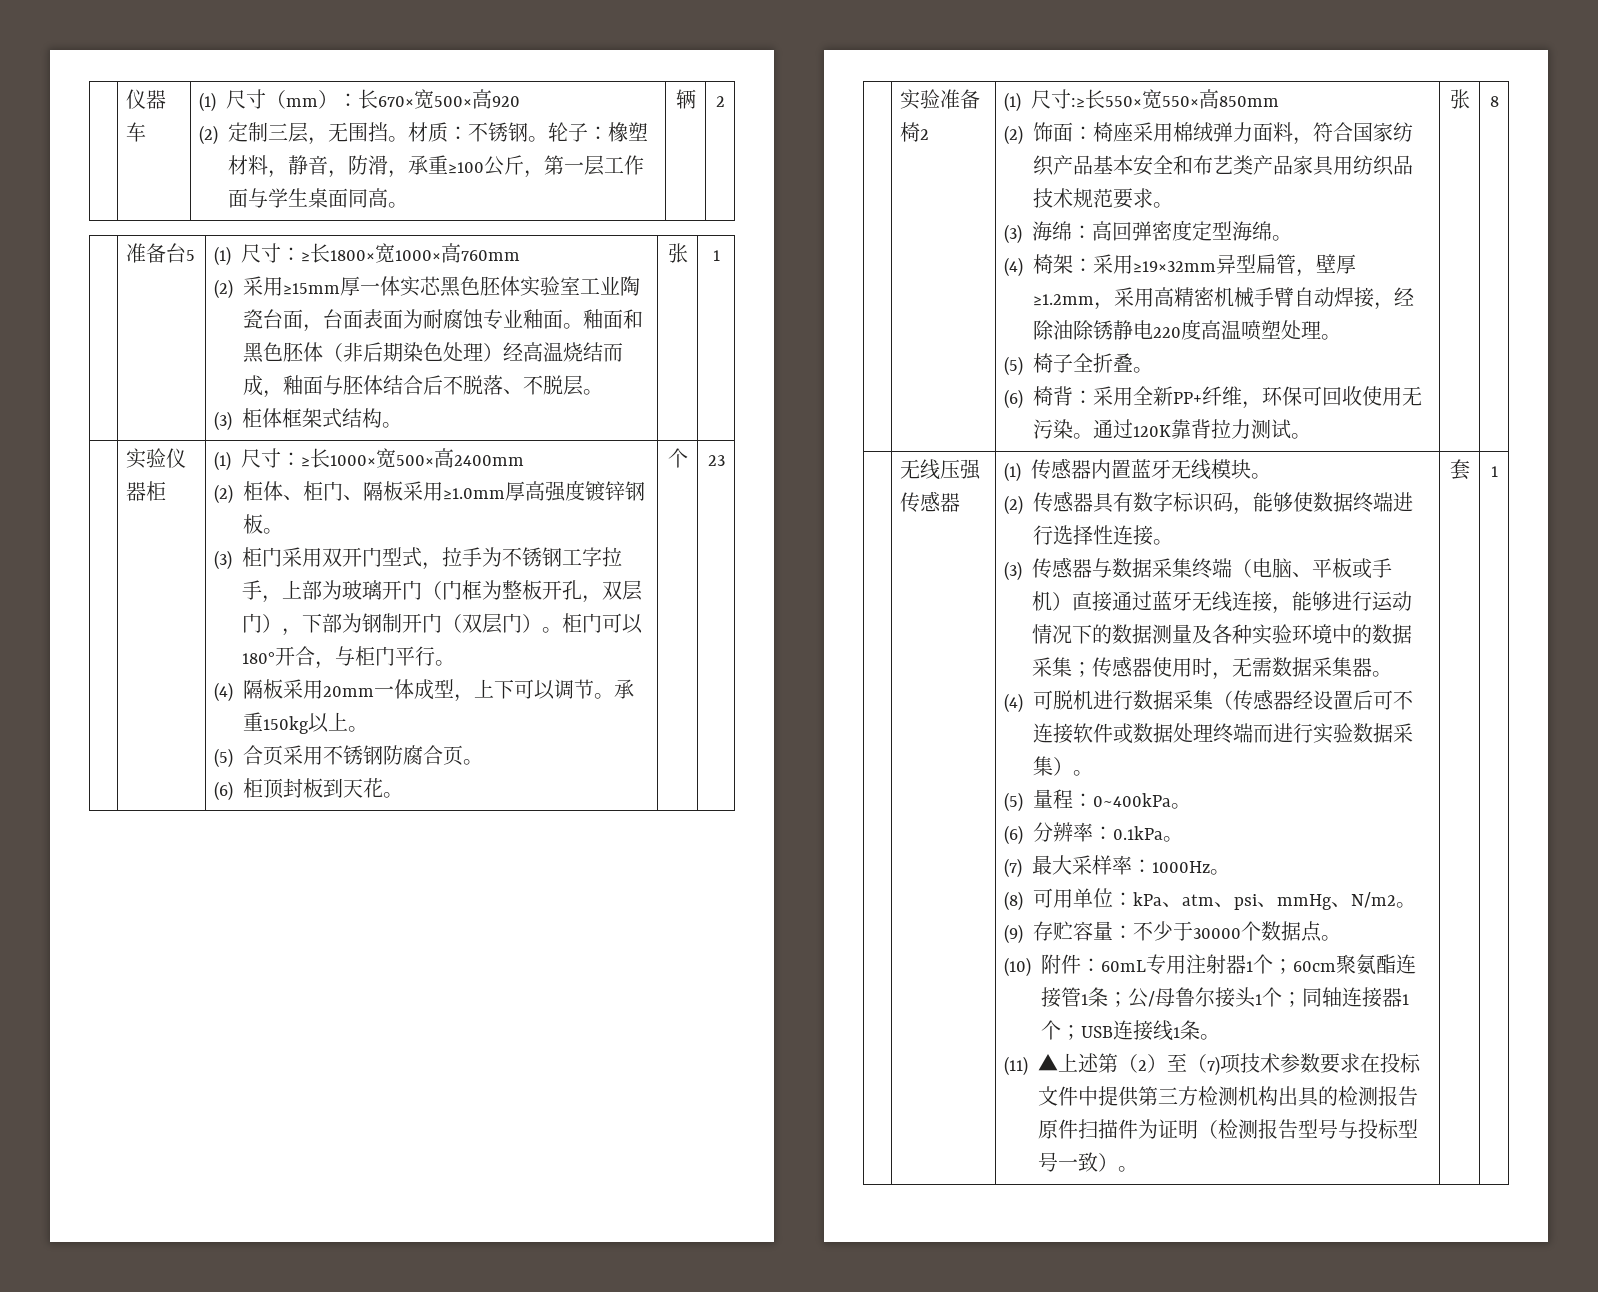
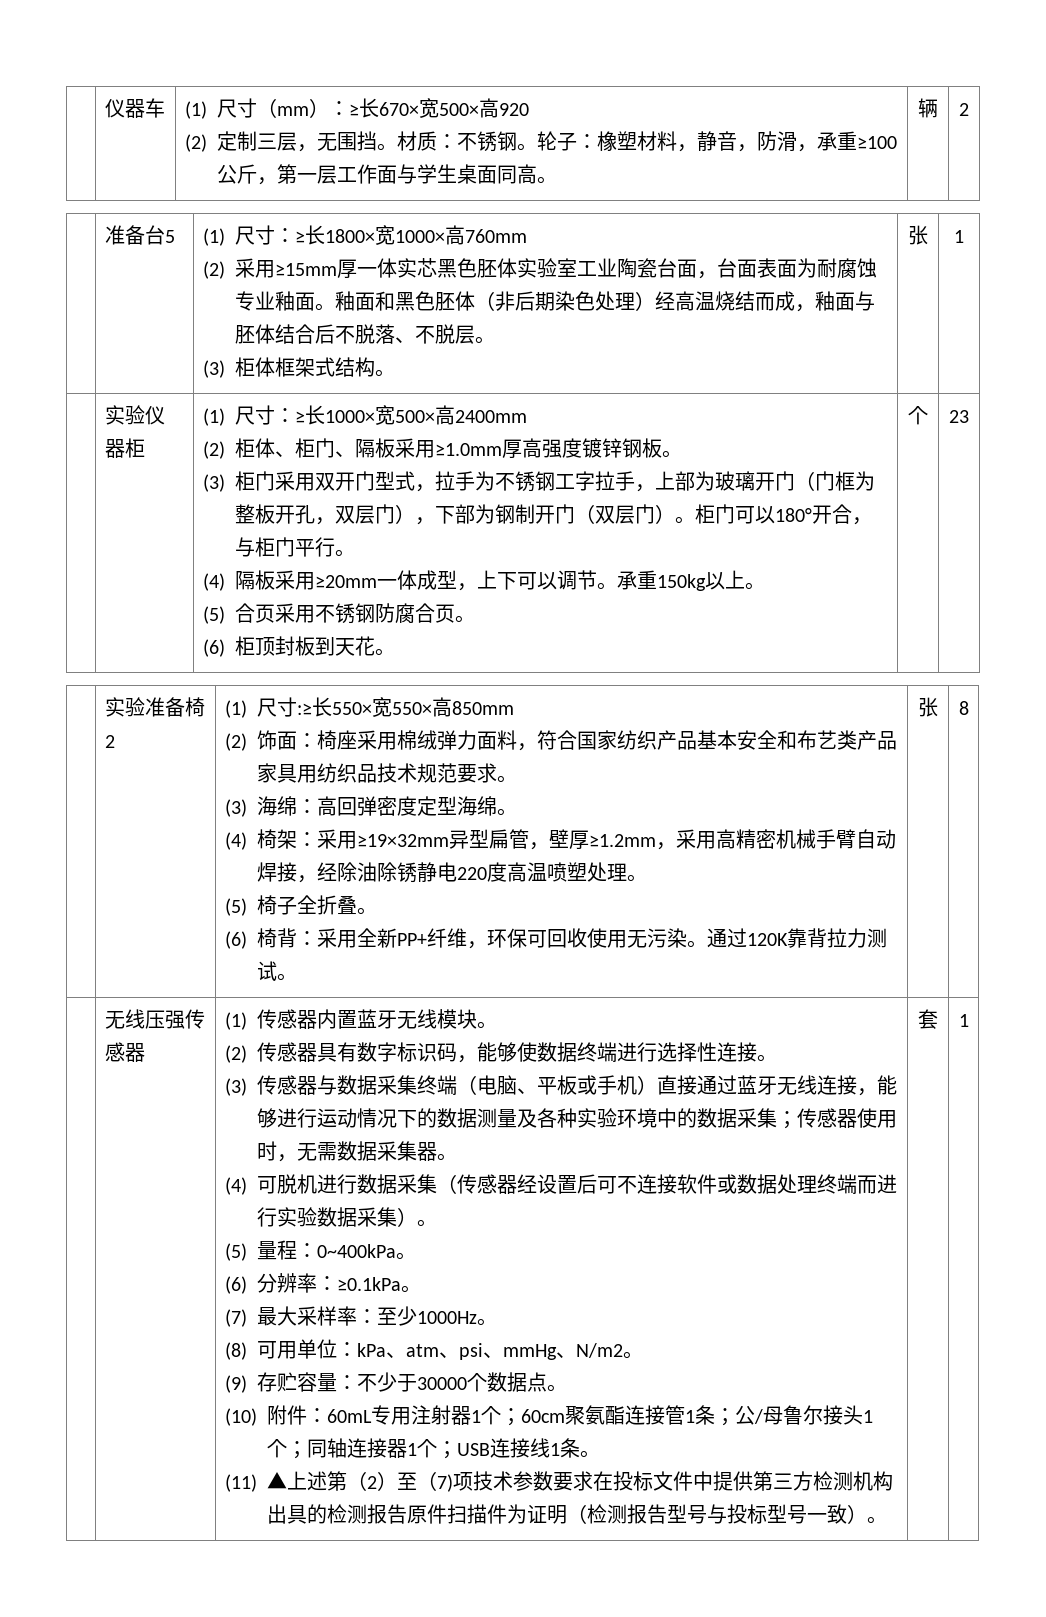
(359, 100) none -> [348,104,359,116] ≥
[323,686,375,697] 20mm -> [314,575,377,588] ≥20mm
[1113,826,1164,840] 0.1kPa -> [336,1277,401,1291] ≥0.1kPa
(1153, 866) none -> [376,1306,417,1326] 至少

